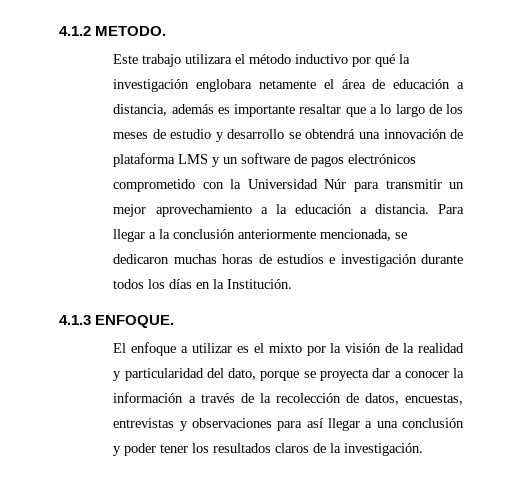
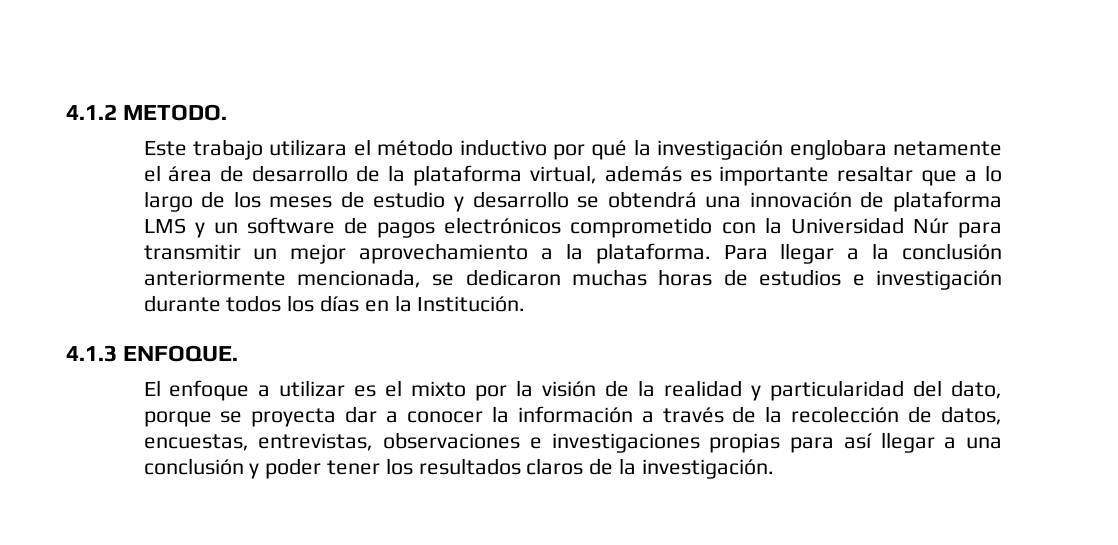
[393,79,465,89] [113,104,168,116] educación a distancia, -> [252,165,597,186] desarrollo de la plataforma virtual,
[294,204,429,214] educación a distancia. -> [595,243,711,264] plataforma.
[113,418,273,431] entrevistas y observaciones -> [258,432,781,453] entrevistas, observaciones e investigaciones propias

